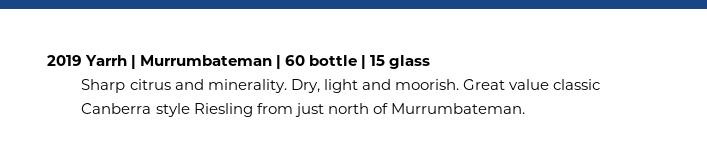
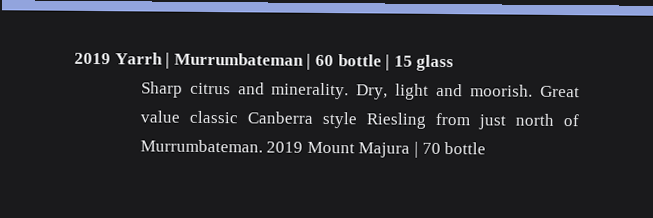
(525, 108) none -> [266,141,487,158] 2019 Mount Majura | 70 bottle

